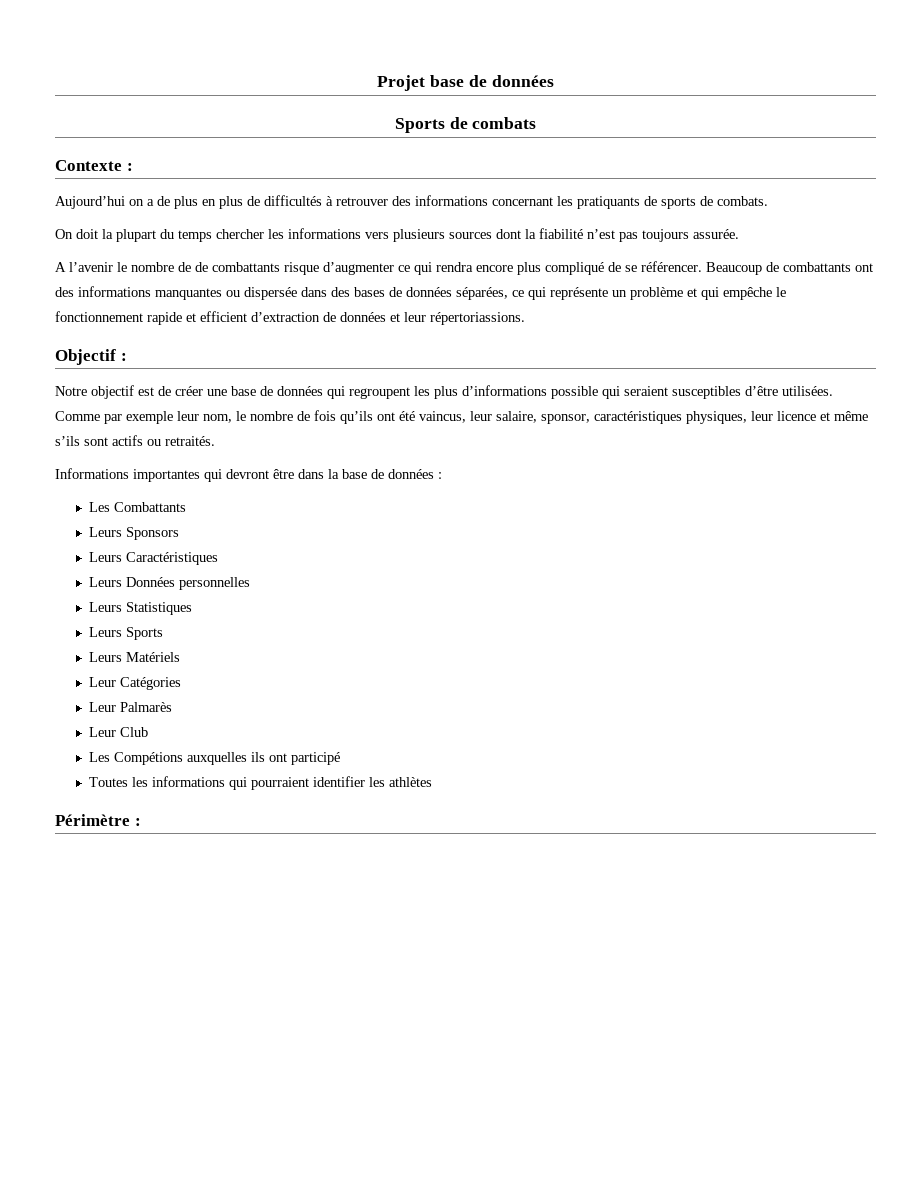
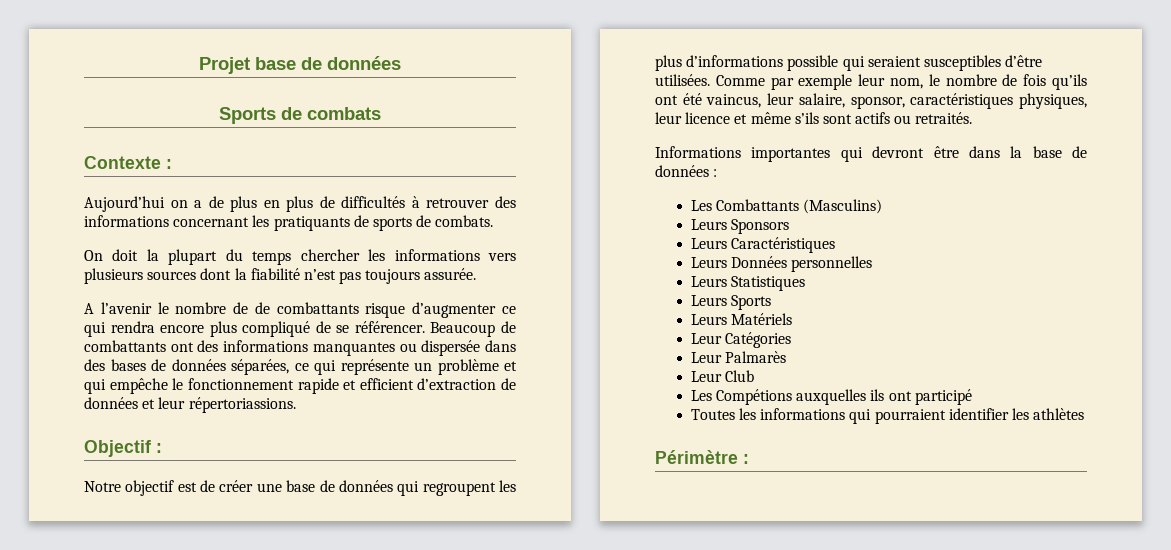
(186, 507) none -> [803,199,883,214] (Masculins)

